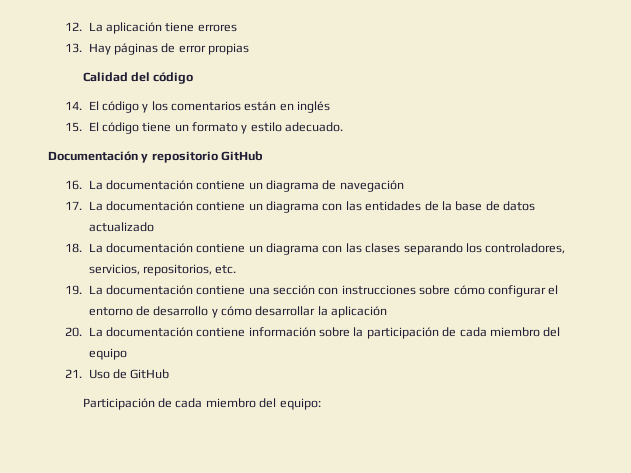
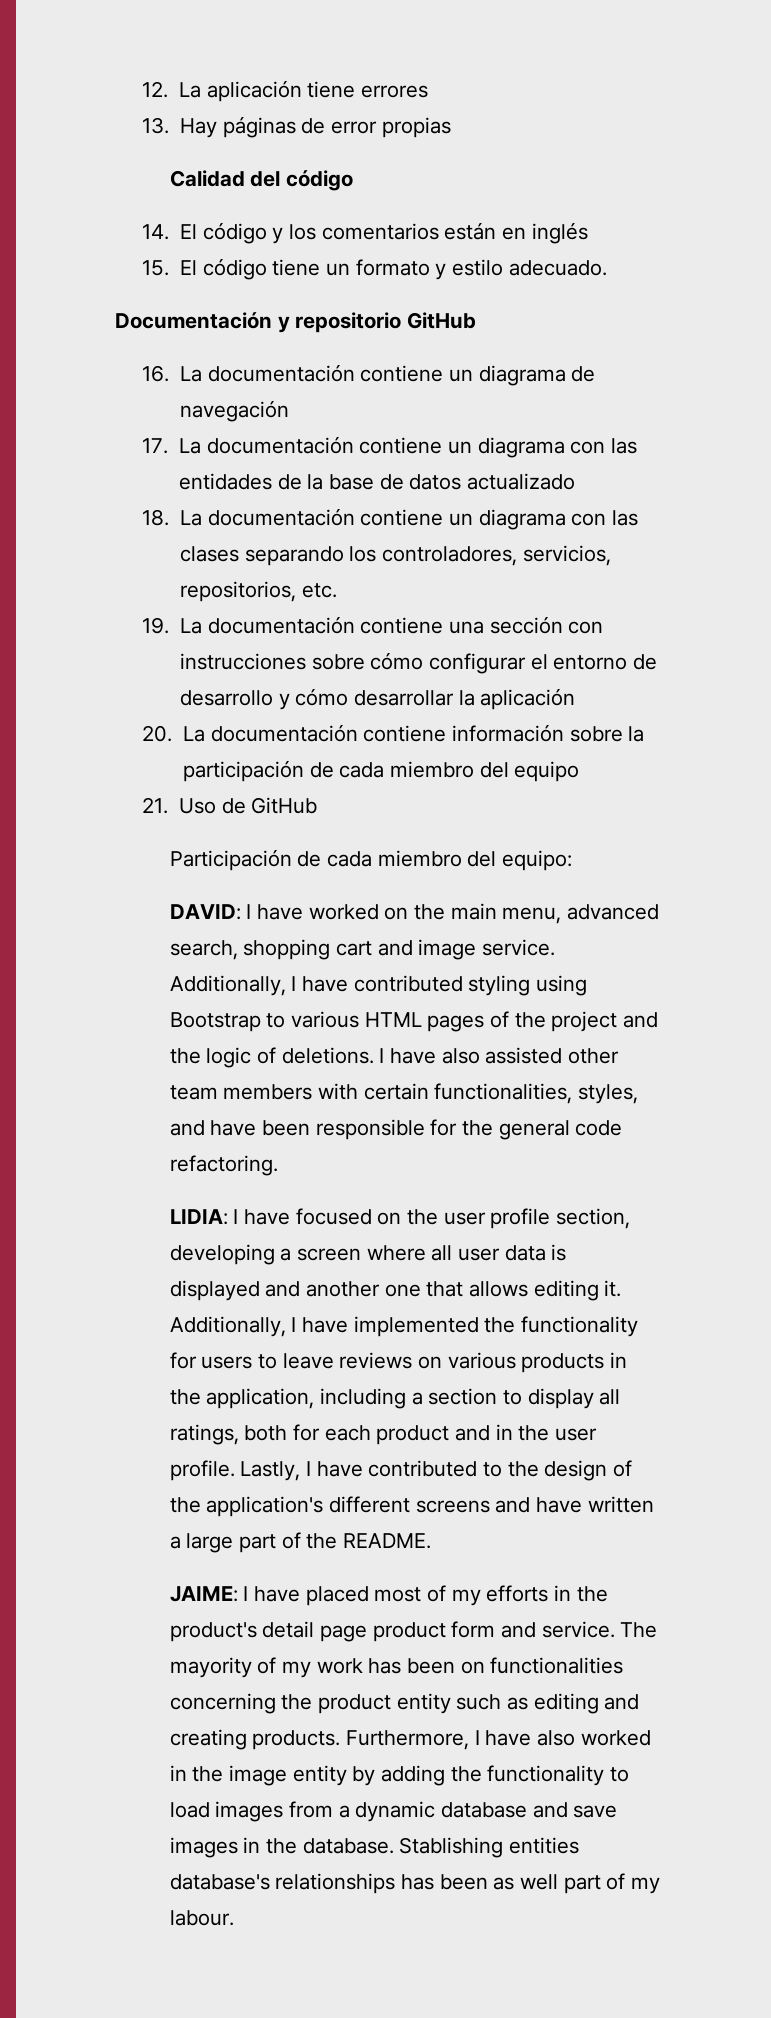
(321, 404) none -> [169,903,660,924] [169,939,556,960] [169,975,588,996] [169,1011,659,1032] [169,1047,620,1068] [169,1083,639,1104] [169,1119,623,1140] [169,1155,278,1176] [169,1208,631,1229] [169,1244,567,1265] [169,1280,622,1301] [169,1316,639,1337] [169,1352,628,1373] [169,1388,621,1409] [169,1424,598,1445] [169,1460,633,1481] [169,1496,654,1517] [169,1532,432,1553] [169,1585,608,1606] [169,1621,658,1642] [169,1657,624,1678] [169,1693,640,1714] [169,1729,651,1750] [169,1765,630,1786] [169,1801,618,1822] [169,1837,580,1858] [169,1873,661,1894] [169,1910,234,1926] // DAVID: I have worked on the main menu, advanced search, shopping cart and image service. Additionally, I have contributed styling using Bootstrap to various HTML pages of the project and the logic of deletions. I have also assisted other team members with certain functionalities, styles, and have been responsible for the general code refactoring. // LIDIA: I have focused on the user profile section, developing a screen where all user data is displayed and another one that allows editing it. Additionally, I have implemented the functionality for users to leave reviews on various products in the application, including a section to display all ratings, both for each product and in the user profile. Lastly, I have contributed to the design of the application's different screens and have written a large part of the README. // JAIME: I have placed most of my efforts in the product's detail page product form and service. The mayority of my work has been on functionalities concerning the product entity such as editing and creating products. Furthermore, I have also worked in the image entity by adding the functionality to load images from a dynamic database and save images in the database. Stablishing entities database's relationships has been as well part of my labour.

